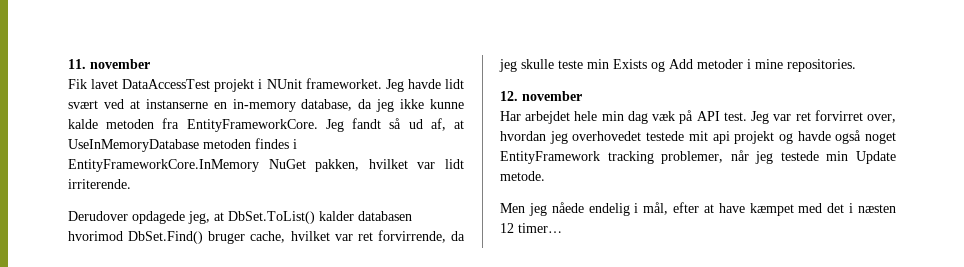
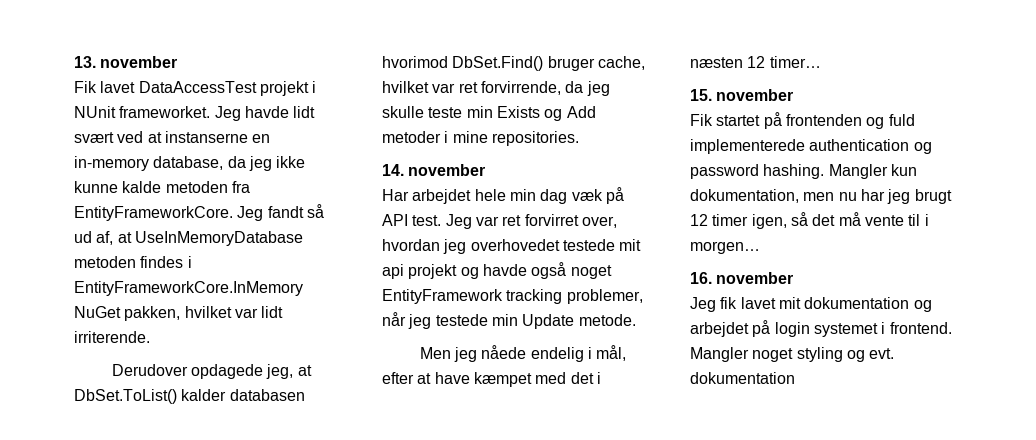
[68,59,86,69] 11. -> [74,56,96,68] 13.
[500,91,518,101] 12. -> [382,164,404,176] 14.
(562, 228) none -> [690,89,794,101] [690,112,915,129] [690,139,932,154] [690,164,917,179] [690,189,952,204] [690,212,929,229] [690,241,760,254] [690,272,794,284] [690,297,932,312] [690,320,952,337] [690,347,895,362] [690,372,795,384] // 15. november // Fik startet på frontenden og fuld implementerede authentication og password hashing. Mangler kun dokumentation, men nu har jeg brugt 12 timer igen, så det må vente til i morgen… // 16. november // Jeg fik lavet mit dokumentation og arbejdet på login systemet i frontend. Mangler noget styling og evt. dokumentation

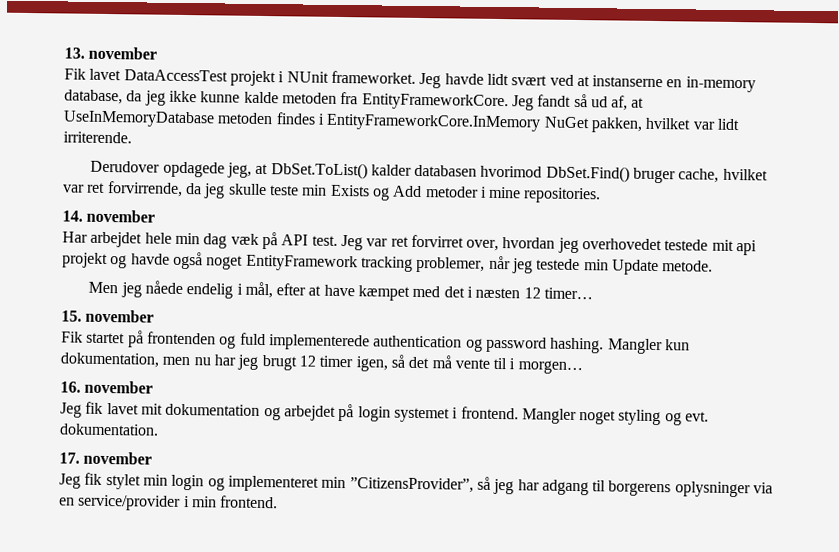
[690,372,795,384] dokumentation -> [59,423,159,436] [59,451,153,465] [59,472,774,498] [59,494,279,511] dokumentation. // 17. november // Jeg fik stylet min login og implementeret min ”CitizensProvider”, så jeg har adgang til borgerens oplysninger via en service/provider i min frontend.

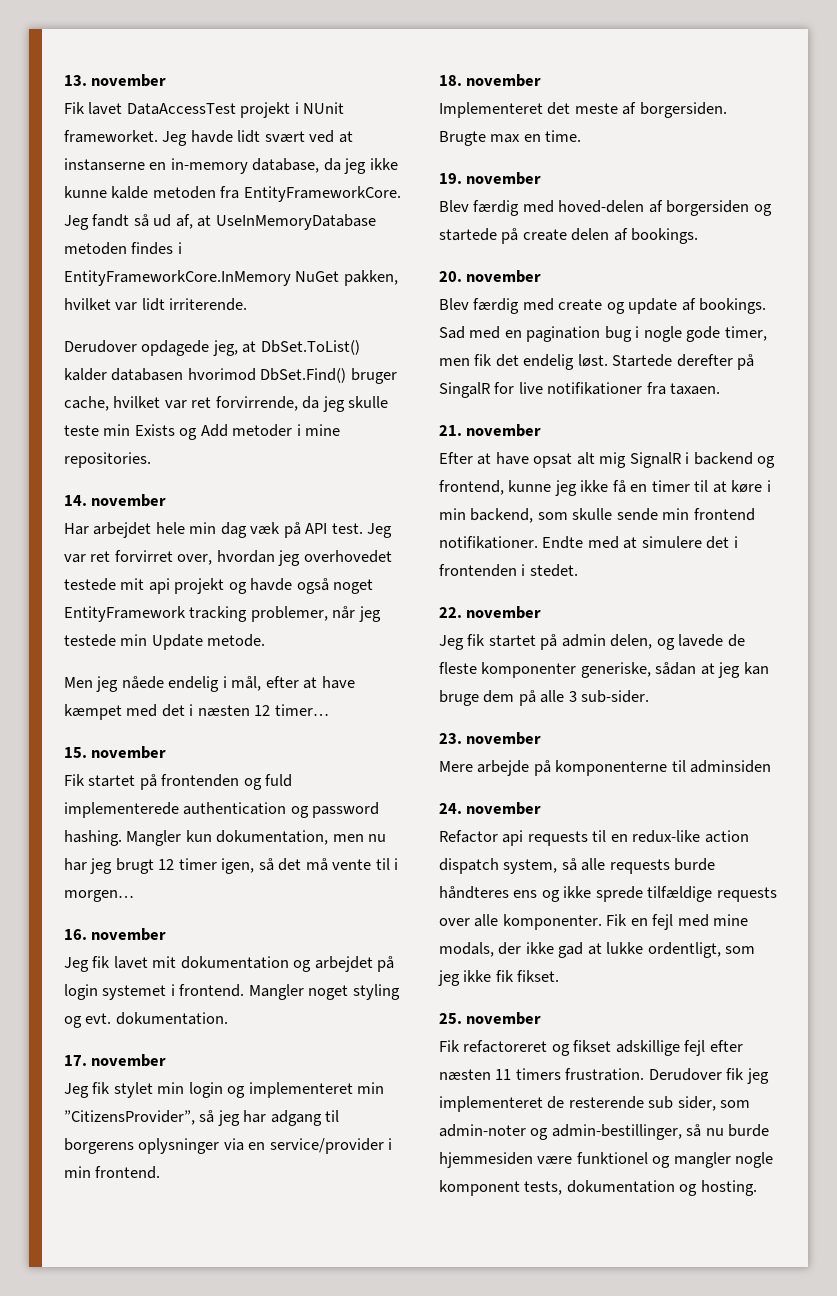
(279, 502) none -> [439,74,542,87] [439,102,727,118] [439,130,582,146] [439,172,542,185] [439,200,772,216] [439,228,699,244] [439,270,542,283] [439,298,767,314] [439,326,767,342] [439,354,755,370] [439,382,721,398] [439,424,542,437] [439,452,776,468] [439,480,771,496] [439,508,755,523] [439,536,738,549] [439,564,578,577] [439,606,542,619] [439,634,745,650] [439,662,769,678] [439,690,650,706] [439,732,542,745] [439,760,772,776] [439,802,542,815] [439,830,749,846] [439,858,716,874] [439,886,777,902] [439,914,749,930] [439,942,756,958] [438,970,560,986] [439,1012,542,1025] [439,1040,743,1056] [439,1068,769,1084] [439,1096,751,1112] [439,1124,770,1140] [439,1152,774,1168] [439,1180,757,1196] // 18. november // Implementeret det meste af borgersiden. Brugte max en time. // 19. november // Blev færdig med hoved-delen af borgersiden og startede på create delen af bookings. // 20. november // Blev færdig med create og update af bookings. Sad med en pagination bug i nogle gode timer, men fik det endelig løst. Startede derefter på SingalR for live notifikationer fra taxaen. // 21. november // Efter at have opsat alt mig SignalR i backend og frontend, kunne jeg ikke få en timer til at køre i min backend, som skulle sende min frontend notifikationer. Endte med at simulere det i frontenden i stedet. // 22. november // Jeg fik startet på admin delen, og lavede de fleste komponenter generiske, sådan at jeg kan bruge dem på alle 3 sub-sider. // 23. november // Mere arbejde på komponenterne til adminsiden // 24. november // Refactor api requests til en redux-like action dispatch system, så alle requests burde håndteres ens og ikke sprede tilfældige requests over alle komponenter. Fik en fejl med mine modals, der ikke gad at lukke ordentligt, som jeg ikke fik fikset. // 25. november // Fik refactoreret og fikset adskillige fejl efter næsten 11 timers frustration. Derudover fik jeg implementeret de resterende sub sider, som admin-noter og admin-bestillinger, så nu burde hjemmesiden være funktionel og mangler nogle komponent tests, dokumentation og hosting.

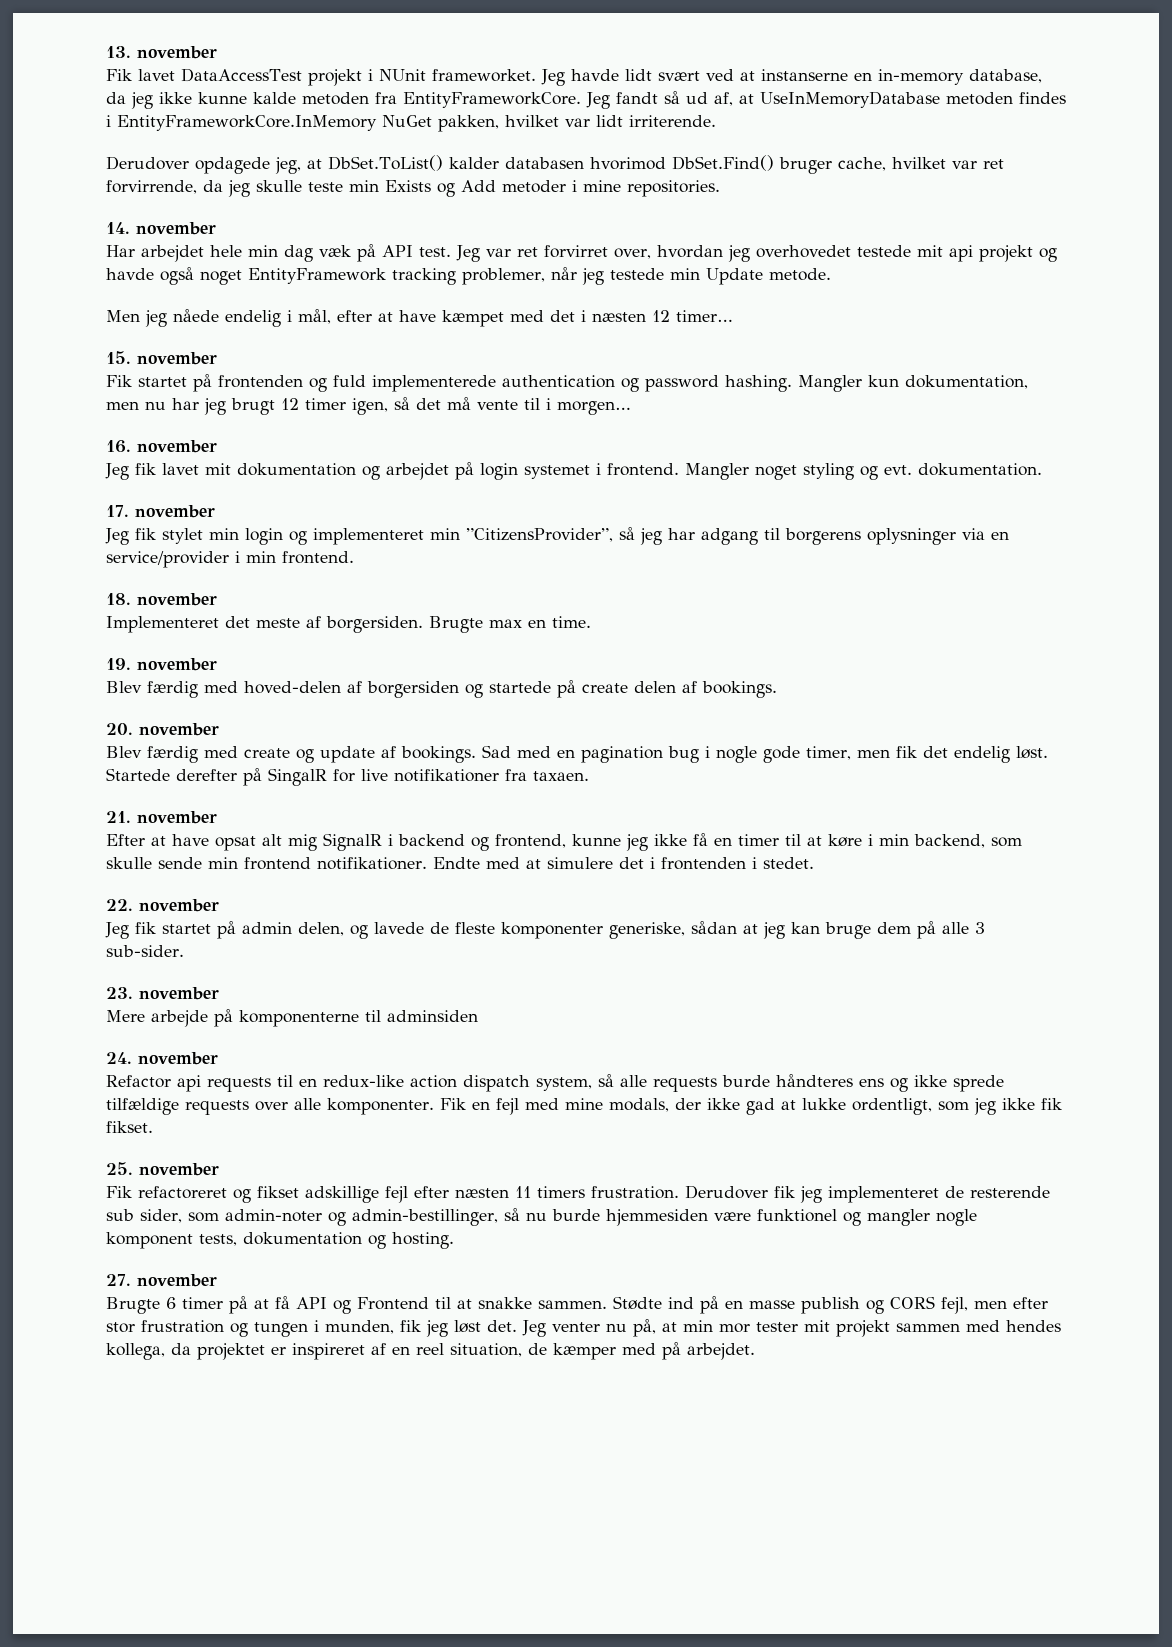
(757, 1188) none -> [106,1274,217,1287] [106,1296,1048,1314] [106,1319,1061,1337] [106,1342,755,1360] // 27. november // Brugte 6 timer på at få API og Frontend til at snakke sammen. Stødte ind på en masse publish og CORS fejl, men efter stor frustration og tungen i munden, fik jeg løst det. Jeg venter nu på, at min mor tester mit projekt sammen med hendes kollega, da projektet er inspireret af en reel situation, de kæmper med på arbejdet.

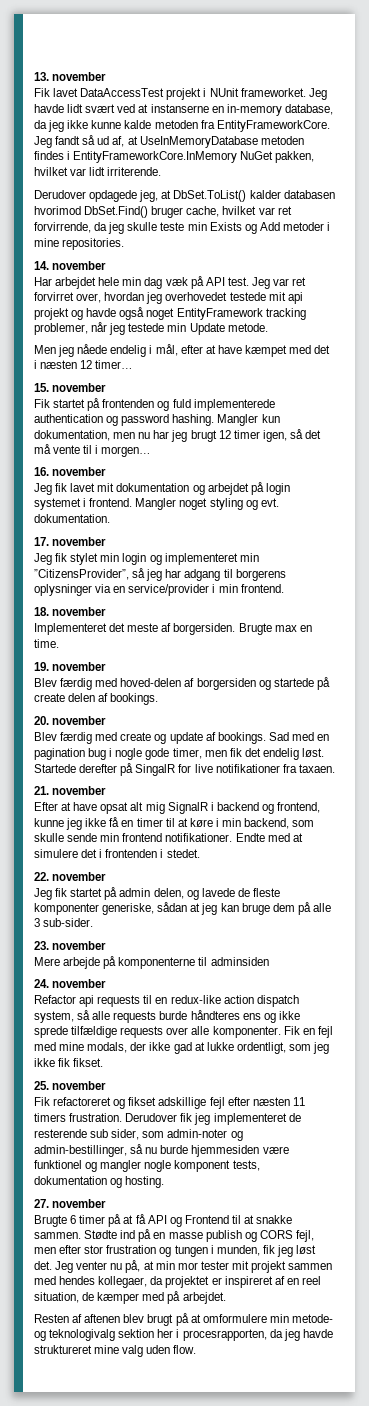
[106,1343,165,1360] kollega, -> [98,1276,148,1288] kollegaer,
(755, 1351) none -> [34,1313,333,1326] [34,1329,333,1341] [34,1345,197,1357] // Resten af aftenen blev brugt på at omformulere min metode- og teknologivalg sektion her i procesrapporten, da jeg havde struktureret mine valg uden flow.

